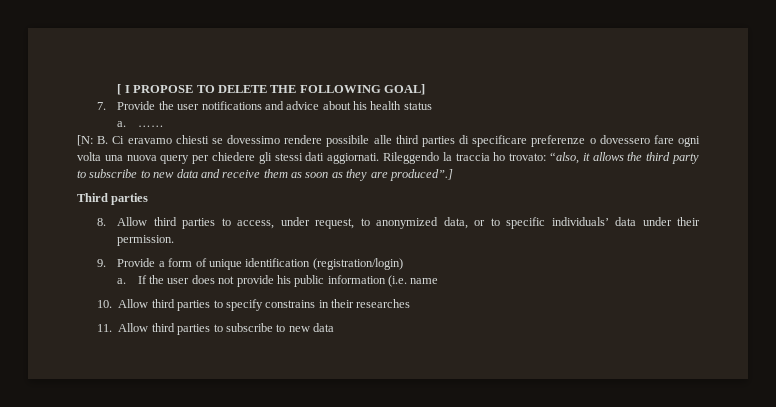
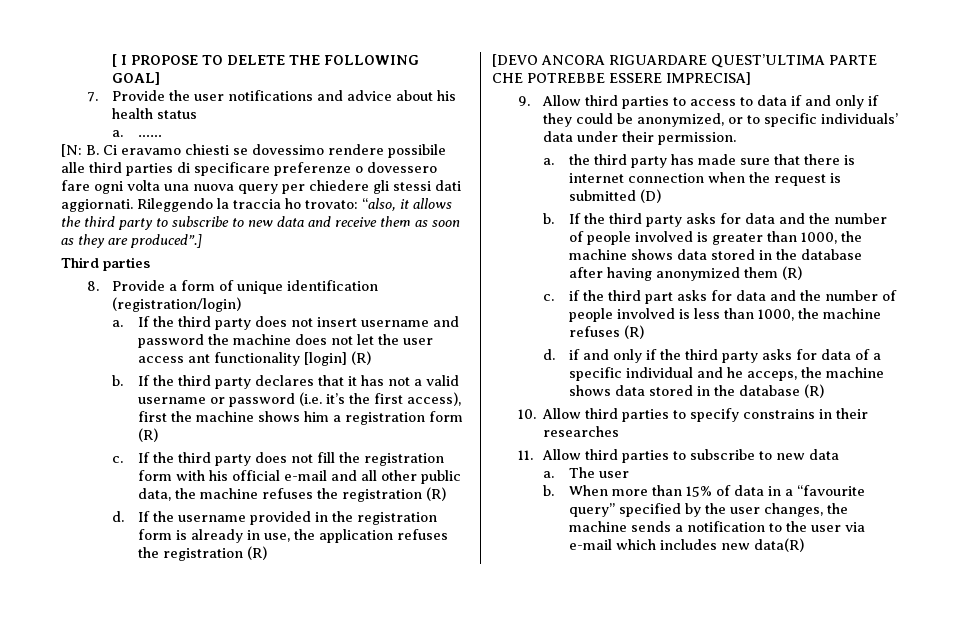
[117,217,700,229] [117,235,175,246] [97,259,107,267] Allow third parties to access, under request, to anonymized data, or to specific individuals’ data under their permission. // 9. -> (99, 286) none
[167,275,439,287] user does not provide his public information (i.e. name -> [177,316,459,330] [137,334,433,348] [137,351,371,366] [112,375,459,389] [137,392,461,407] [137,411,463,425] [137,428,158,442] [112,452,444,466] [137,470,461,484] [137,487,446,502] [112,511,437,525] [137,529,448,543] [137,546,267,561] [492,54,877,68] [492,72,751,85] [517,95,880,109] [543,113,899,127] [543,131,737,145] [543,154,855,168] [568,172,841,186] [568,189,661,203] [543,213,887,227] [568,231,862,245] [568,249,862,260] [568,266,802,281] [543,290,897,304] [568,308,881,322] [568,325,644,339] [543,349,881,363] [568,367,884,381] [568,384,824,398] third party does not insert username and password the machine does not let the user access ant functionality [login] (R) // b. If the third party declares that it has not a valid username or password (i.e. it’s the first access), first the machine shows him a registration form (R) // c. If the third party does not fill the registration form with his official e-mail and all other public data, the machine refuses the registration (R) // d. If the username provided in the registration form is already in use, the application refuses the registration (R) // [DEVO ANCORA RIGUARDARE QUEST’ULTIMA PARTE CHE POTREBBE ESSERE IMPRECISA] // 9. Allow third parties to access to data if and only if they could be anonymized, or to specific individuals’ data under their permission. // a. the third party has made sure that there is internet connection when the request is submitted (D) // b. If the third party asks for data and the number of people involved is greater than 1000, the machine shows data stored in the database after having anonymized them (R) // c. if the third part asks for data and the number of people involved is less than 1000, the machine refuses (R) // d. if and only if the third party asks for data of a specific individual and he acceps, the machine shows data stored in the database (R)
(335, 327) none -> [543,467,629,478] [543,485,865,497] [568,503,848,517] [568,521,865,532] [568,538,804,552] // a. The user // b. When more than 15% of data in a “favourite query” specified by the user changes, the machine sends a notification to the user via e-mail which includes new data(R)

